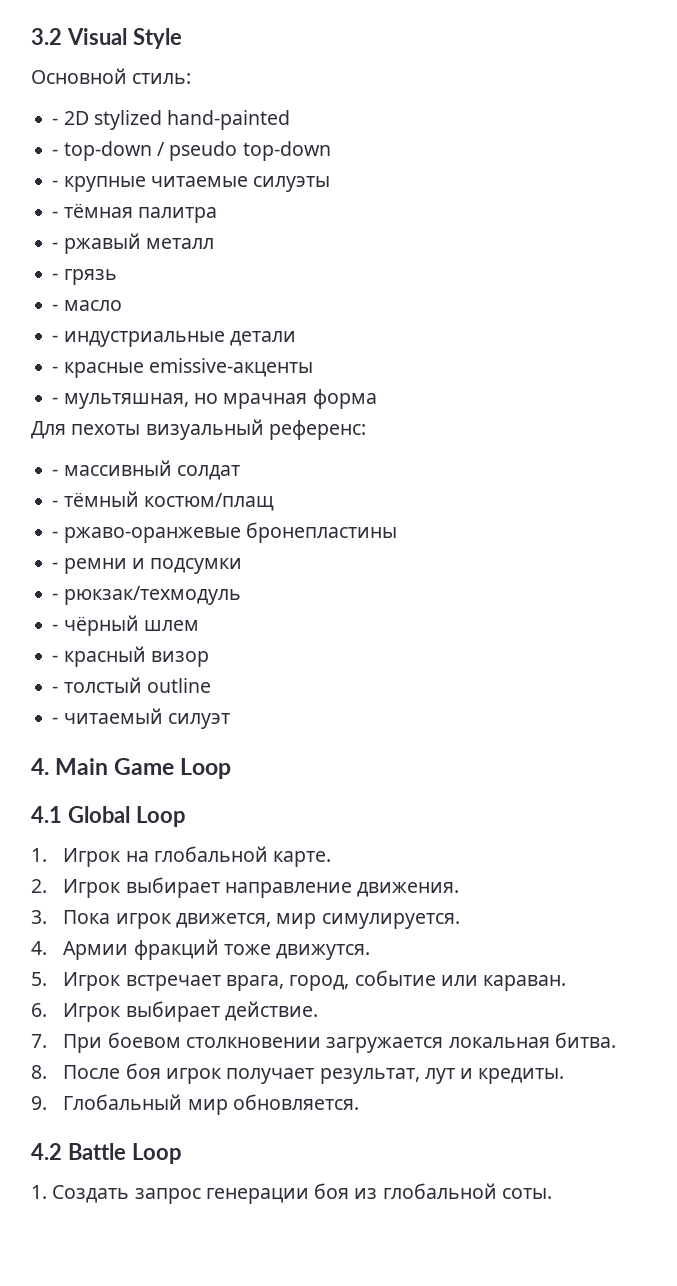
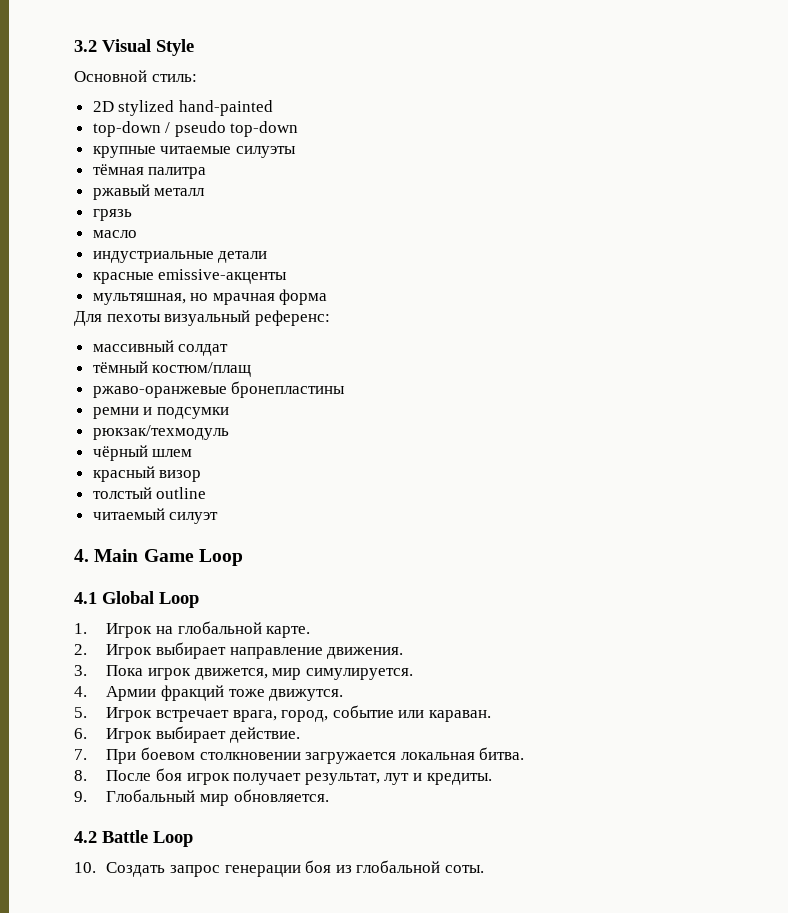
[52,118,59,125] - -> (197, 78) none
[52,149,59,156] - -> (273, 108) none
[52,180,59,187] - -> (299, 129) none
[52,211,59,218] - -> (296, 152) none
[52,242,59,249] - -> (207, 173) none
[52,273,59,280] - -> (206, 192) none
[52,304,59,311] - -> (132, 215) none
[52,335,59,342] - -> (137, 234) none
[52,366,59,373] - -> (268, 257) none
[52,397,59,404] - -> (288, 276) none
[52,469,59,476] - -> (330, 318) none
[52,500,59,507] - -> (229, 350) none
[52,531,59,538] - -> (252, 369) none
[52,562,59,569] - -> (346, 389) none
[52,593,59,600] - -> (229, 413) none
[52,624,59,631] - -> (229, 432) none
[52,655,59,662] - -> (193, 453) none
[52,686,59,693] - -> (202, 476) none
[52,717,59,724] - -> (207, 493) none
[31,1185,47,1199] 1. -> [74,862,96,873] 10.

